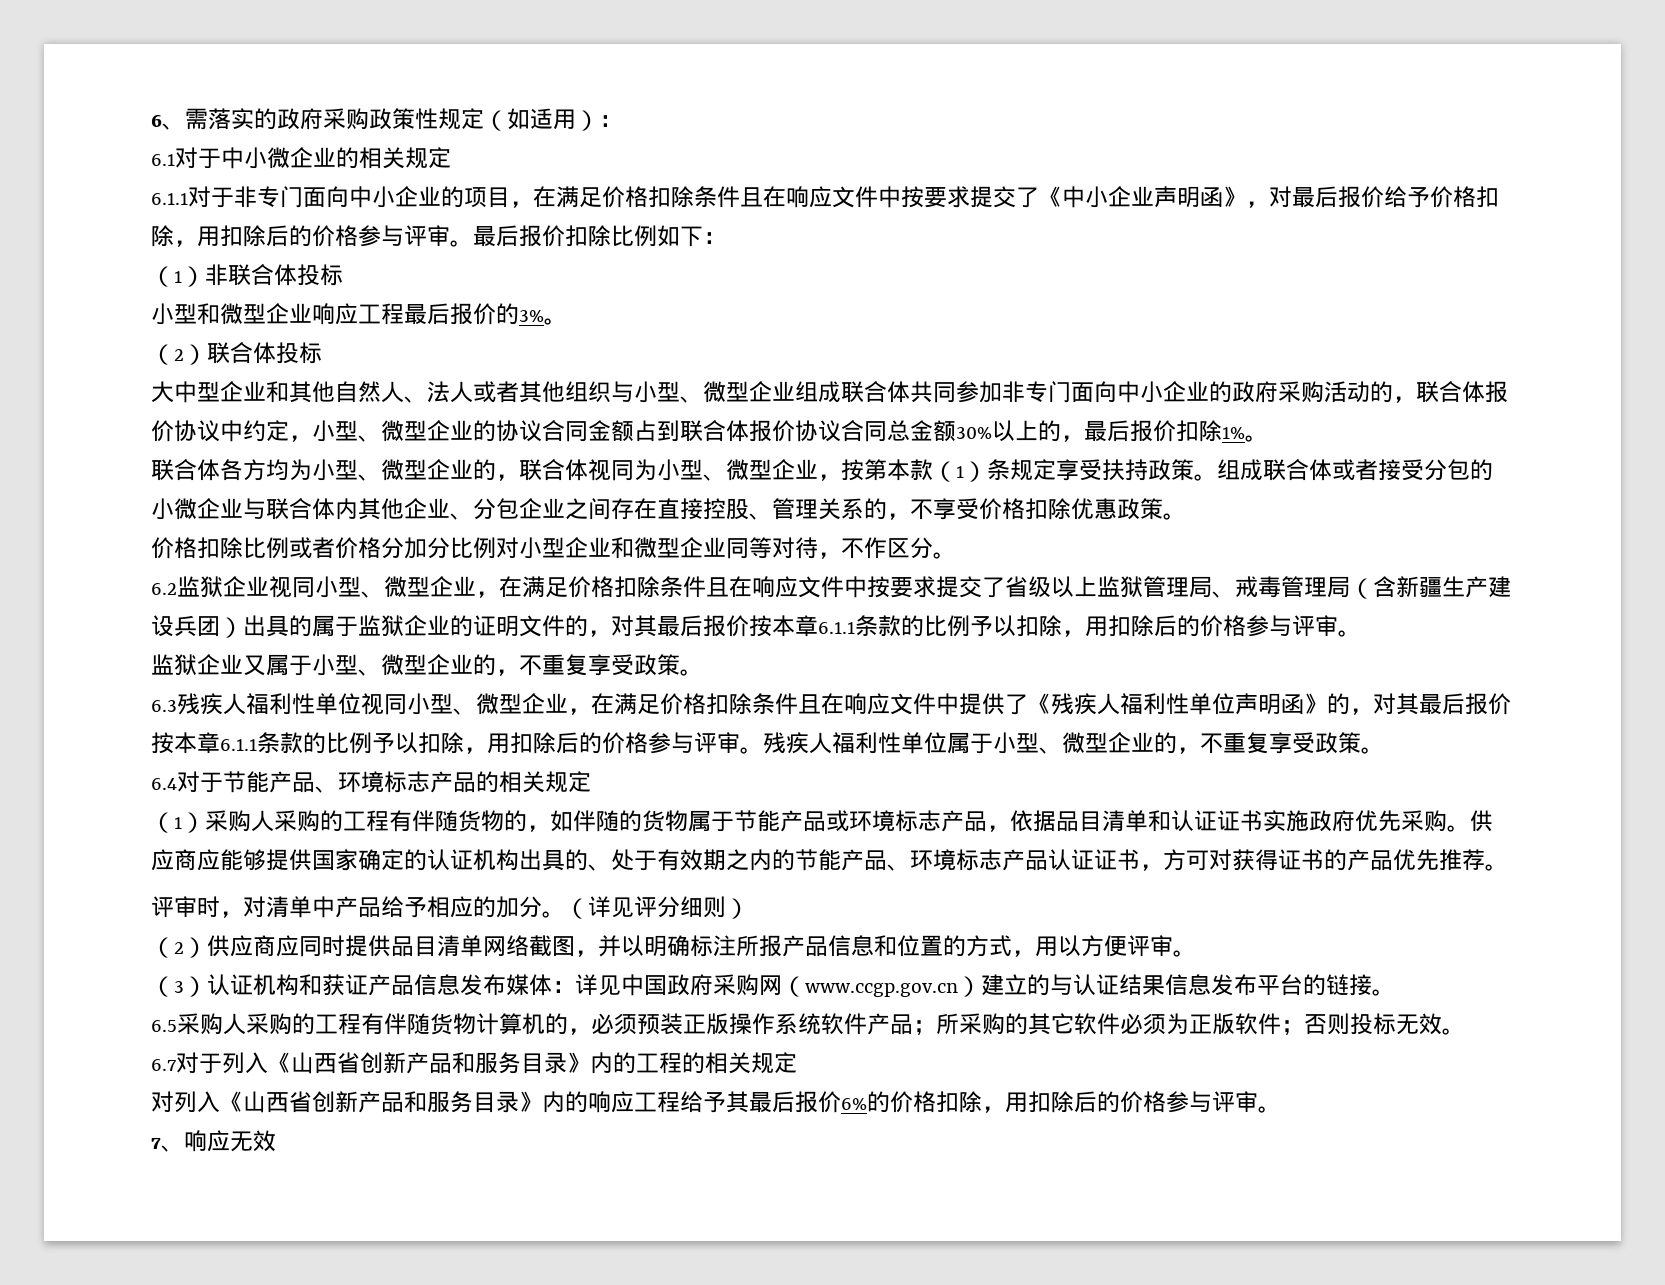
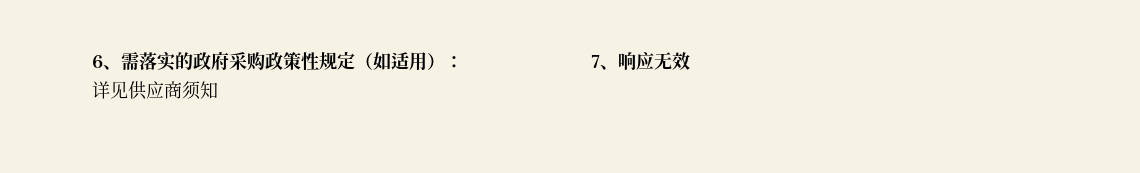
[151,147,451,169] [151,186,1499,208] [151,225,726,247] [151,264,343,287] [151,303,567,325] [151,342,322,365] [151,381,1508,403] [151,420,1268,442] [151,459,1493,482] [151,498,1186,520] [151,537,956,559] [151,576,1511,599] [151,615,1361,638] [151,654,703,676] [151,693,1511,715] [151,732,1384,754] [151,771,591,793] [151,810,1493,833] [151,849,1508,871] [151,896,749,919] [151,935,1196,958] [151,974,1395,997] [151,1013,1465,1035] [151,1052,797,1074] [151,1091,1281,1113] 6.1对于中小微企业的相关规定 // 6.1.1对于非专门面向中小企业的项目，在满足价格扣除条件且在响应文件中按要求提交了《中小企业声明函》，对最后报价给予价格扣除，用扣除后的价格参与评审。最后报价扣除比例如下： // （1）非联合体投标 // 小型和微型企业响应工程最后报价的3%。 // （2）联合体投标 // 大中型企业和其他自然人、法人或者其他组织与小型、微型企业组成联合体共同参加非专门面向中小企业的政府采购活动的，联合体报价协议中约定，小型、微型企业的协议合同金额占到联合体报价协议合同总金额30%以上的，最后报价扣除1%。 // 联合体各方均为小型、微型企业的，联合体视同为小型、微型企业，按第本款（1）条规定享受扶持政策。组成联合体或者接受分包的小微企业与联合体内其他企业、分包企业之间存在直接控股、管理关系的，不享受价格扣除优惠政策。 // 价格扣除比例或者价格分加分比例对小型企业和微型企业同等对待，不作区分。 // 6.2监狱企业视同小型、微型企业，在满足价格扣除条件且在响应文件中按要求提交了省级以上监狱管理局、戒毒管理局（含新疆生产建设兵团）出具的属于监狱企业的证明文件的，对其最后报价按本章6.1.1条款的比例予以扣除，用扣除后的价格参与评审。 // 监狱企业又属于小型、微型企业的，不重复享受政策。 // 6.3残疾人福利性单位视同小型、微型企业，在满足价格扣除条件且在响应文件中提供了《残疾人福利性单位声明函》的，对其最后报价按本章6.1.1条款的比例予以扣除，用扣除后的价格参与评审。残疾人福利性单位属于小型、微型企业的，不重复享受政策。 // 6.4对于节能产品、环境标志产品的相关规定 // （1）采购人采购的工程有伴随货物的，如伴随的货物属于节能产品或环境标志产品，依据品目清单和认证证书实施政府优先采购。供应商应能够提供国家确定的认证机构出具的、处于有效期之内的节能产品、环境标志产品认证证书，方可对获得证书的产品优先推荐。 // 评审时，对清单中产品给予相应的加分。（详见评分细则） // （2）供应商应同时提供品目清单网络截图，并以明确标注所报产品信息和位置的方式，用以方便评审。 // （3）认证机构和获证产品信息发布媒体：详见中国政府采购网（www.ccgp.gov.cn）建立的与认证结果信息发布平台的链接。 // 6.5采购人采购的工程有伴随货物计算机的，必须预装正版操作系统软件产品；所采购的其它软件必须为正版软件；否则投标无效。 // 6.7对于列入《山西省创新产品和服务目录》内的工程的相关规定 // 对列入《山西省创新产品和服务目录》内的响应工程给予其最后报价6%的价格扣除，用扣除后的价格参与评审。 -> [92,81,218,100] 详见供应商须知

